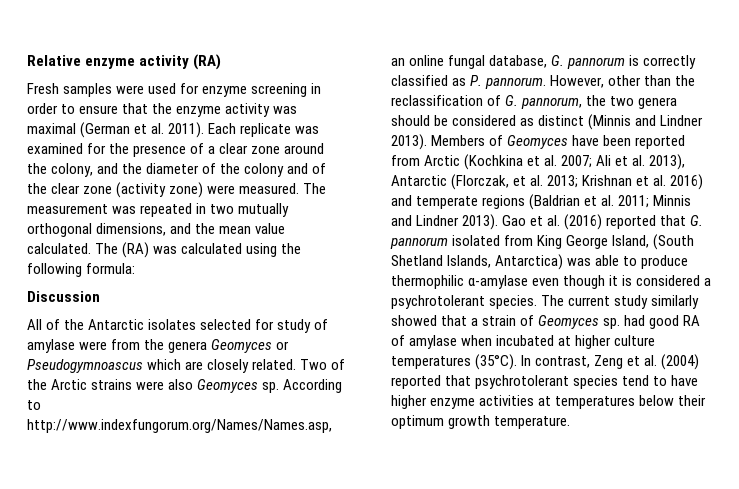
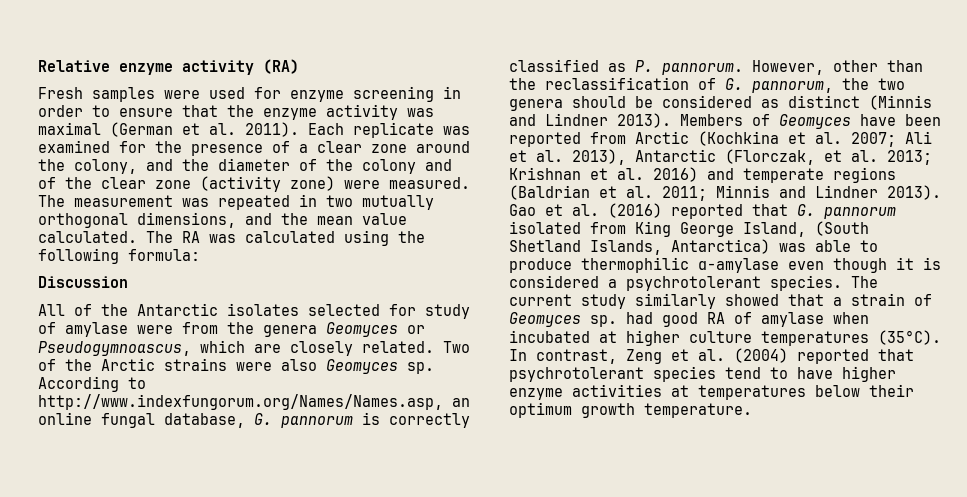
[122,242,150,258] (RA) -> [182,231,200,243] RA
[27,359,143,373] Pseudogymnoascus -> [38,341,191,356] Pseudogymnoascus,

